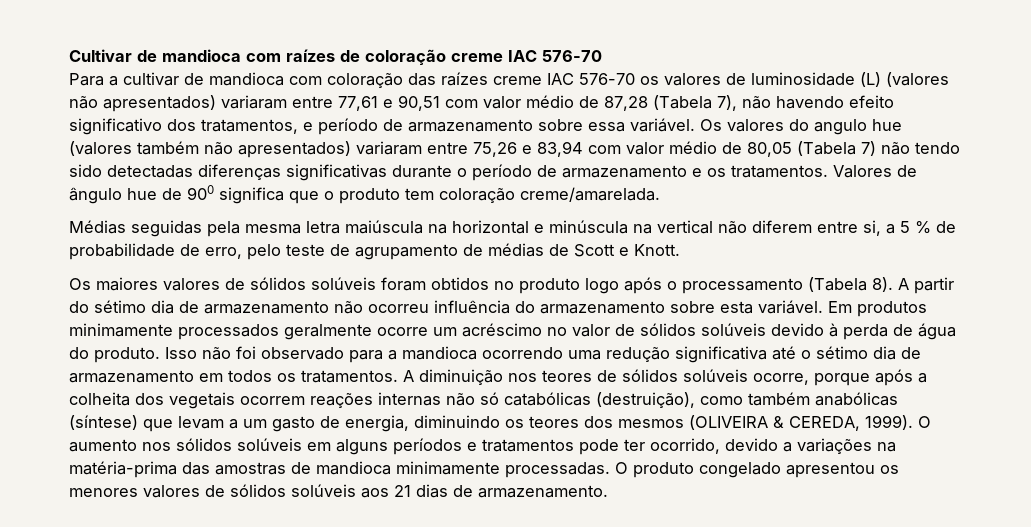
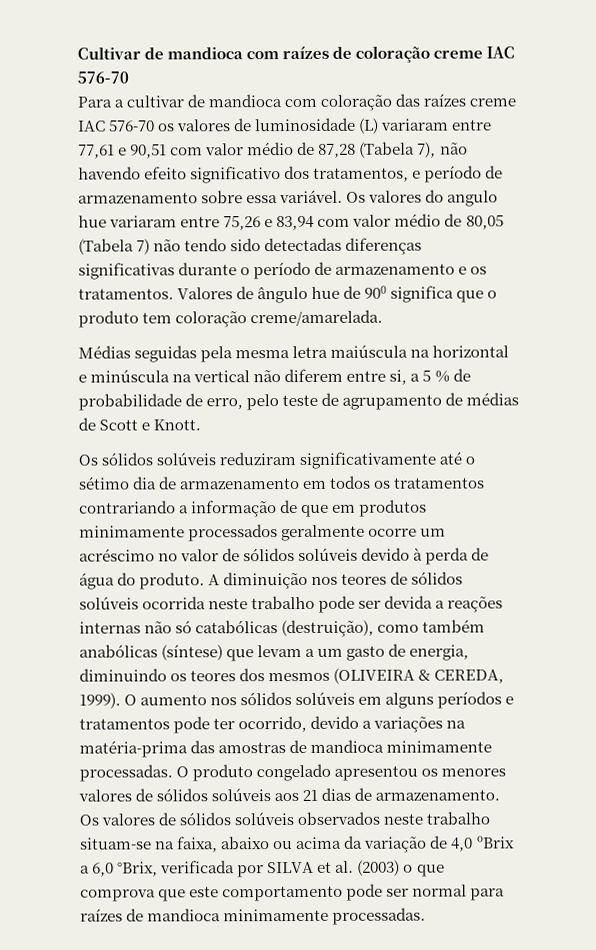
[886,72,949,87] [69,95,216,112] (valores não apresentados) -> (380, 125) none
[69,141,351,158] (valores também não apresentados) -> (107, 221) none
[96,277,954,294] [69,300,852,314] maiores valores de sólidos solúveis foram obtidos no produto logo após o processamento (Tabela 8). A partir do sétimo dia de armazenamento não ocorreu influência do armazenamento sobre esta variável. Em -> [101,451,476,469] [79,475,486,490] [79,499,357,518] sólidos solúveis reduziram significativamente até o sétimo dia de armazenamento em todos os tratamentos contrariando a informação de que em
[165,346,921,363] [69,370,398,383] Isso não foi observado para a mandioca ocorrendo uma redução significativa até o sétimo dia de armazenamento em todos os tratamentos. -> (206, 581) none
[753,369,927,386] [69,392,305,409] ocorre, porque após a colheita dos vegetais ocorrem -> [142,595,446,613] ocorrida neste trabalho pode ser devida a
(608, 491) none -> [79,811,491,826] [80,835,515,853] [80,859,445,878] [80,883,506,902] [80,907,427,925] Os valores de sólidos solúveis observados neste trabalho situam-se na faixa, abaixo ou acima da variação de 4,0 ºBrix a 6,0 °Brix, verificada por SILVA et al. (2003) o que comprova que este comportamento pode ser normal para raízes de mandioca minimamente processadas.

